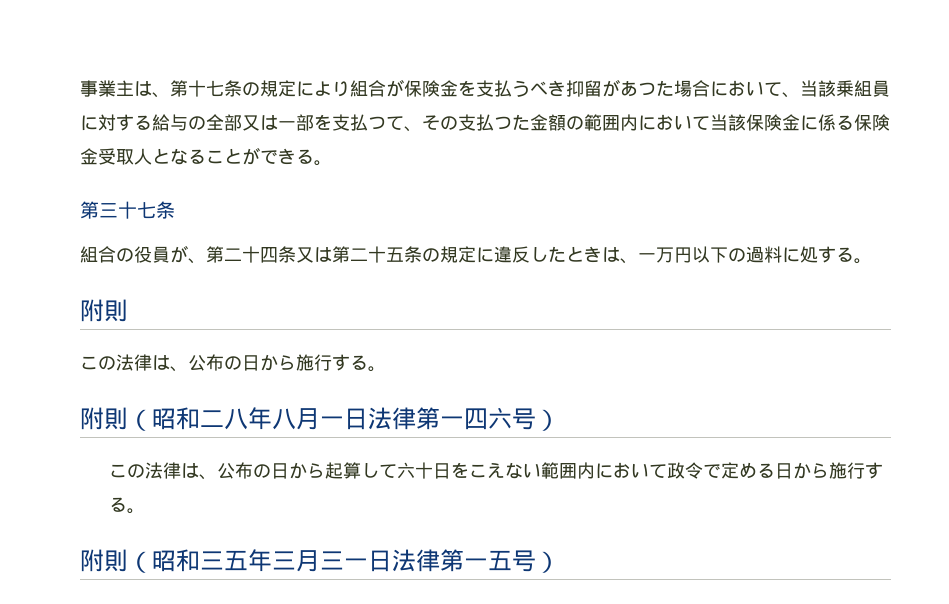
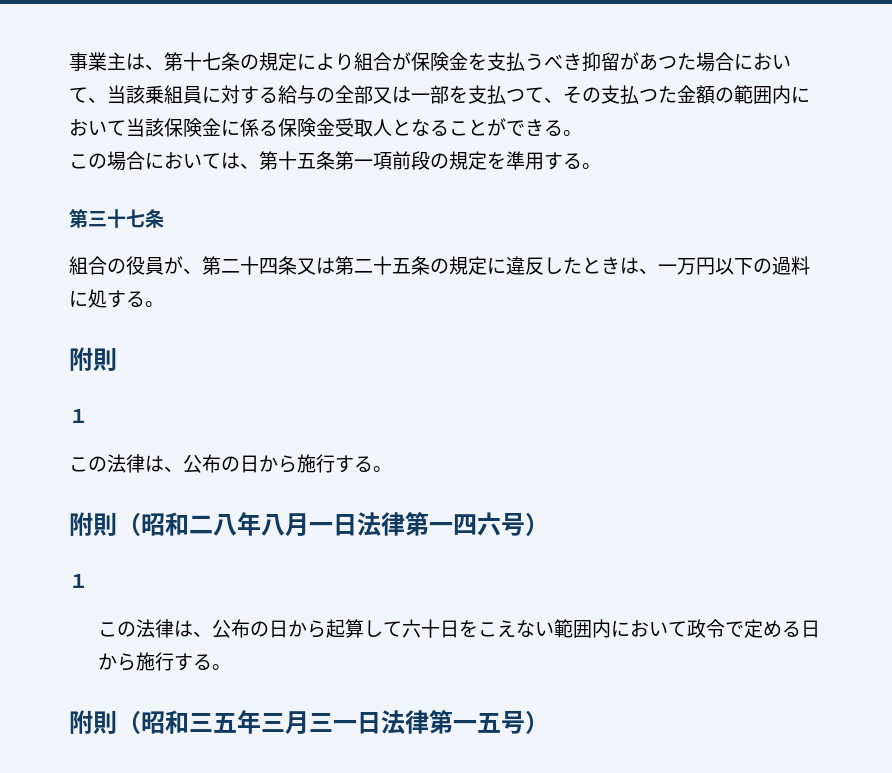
(332, 163) none -> [69,151,601,171] // この場合においては、第十五条第一項前段の規定を準用する。
(128, 310) none -> [69,409,88,423] // １
(560, 420) none -> [69,574,88,588] // １

